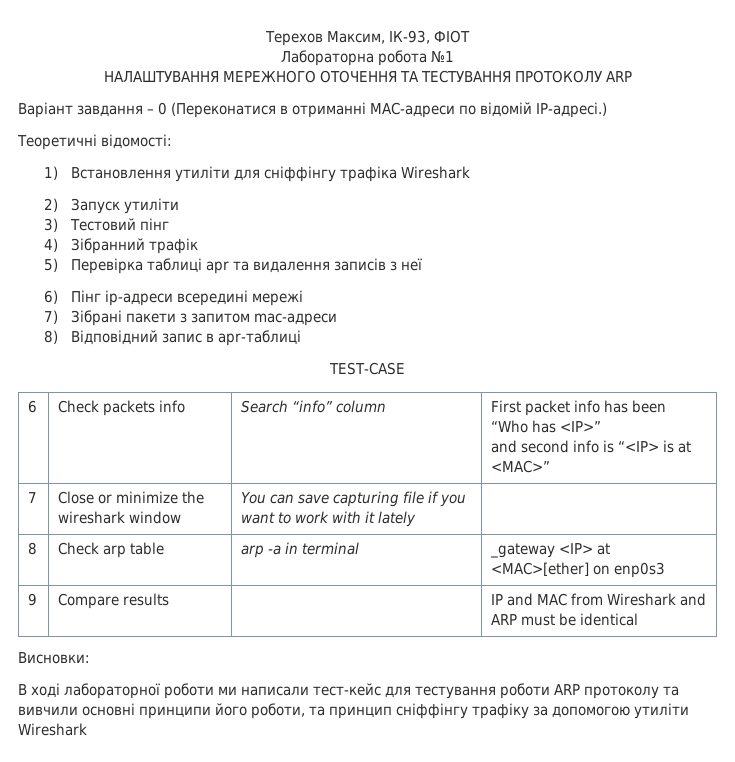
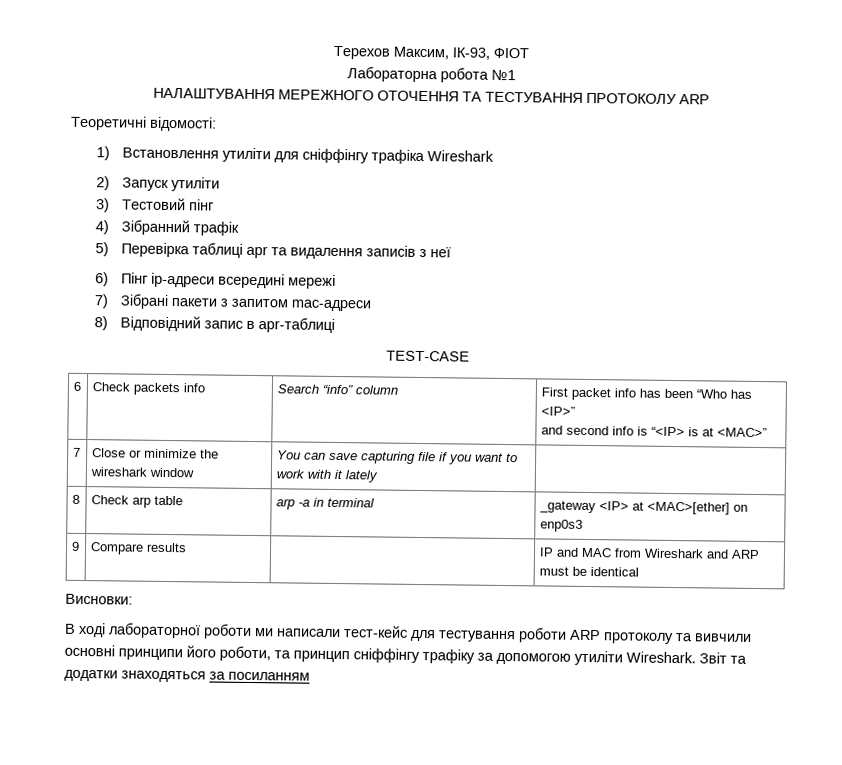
[18,102,607,118] // Варіант завдання – 0 (Переконатися в отриманні МАС-адреси по відомій IP-адресі.) -> (710, 99) none
[18,723,87,736] Wireshark -> [626,651,747,664] [64,669,310,683] Wireshark. Звіт та додатки знаходяться за посиланням

